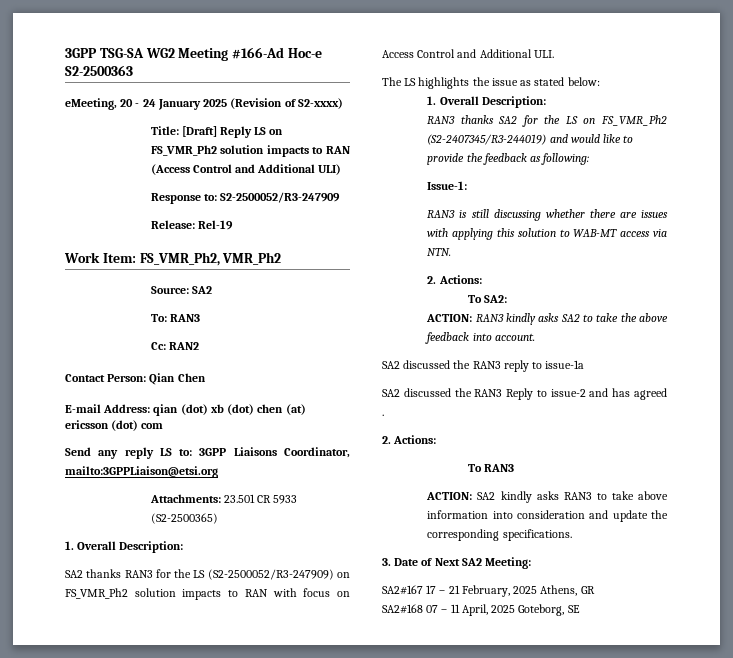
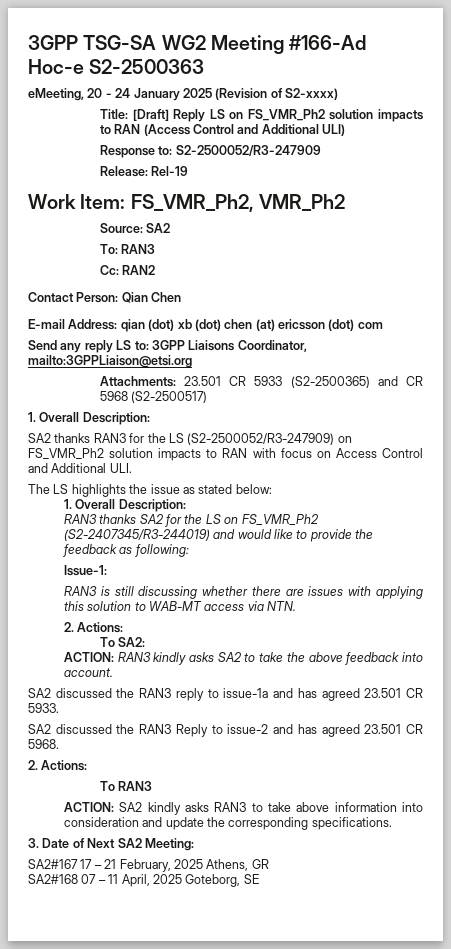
(218, 518) none -> [377,376,423,386] [99,391,208,403] and CR 5968 (S2-2500517)
(585, 364) none -> [273,688,424,701] [28,703,59,713] and has agreed 23.501 CR 5933.
[382,414,384,416] . -> [364,724,424,734] [28,739,59,749] 23.501 CR 5968.

